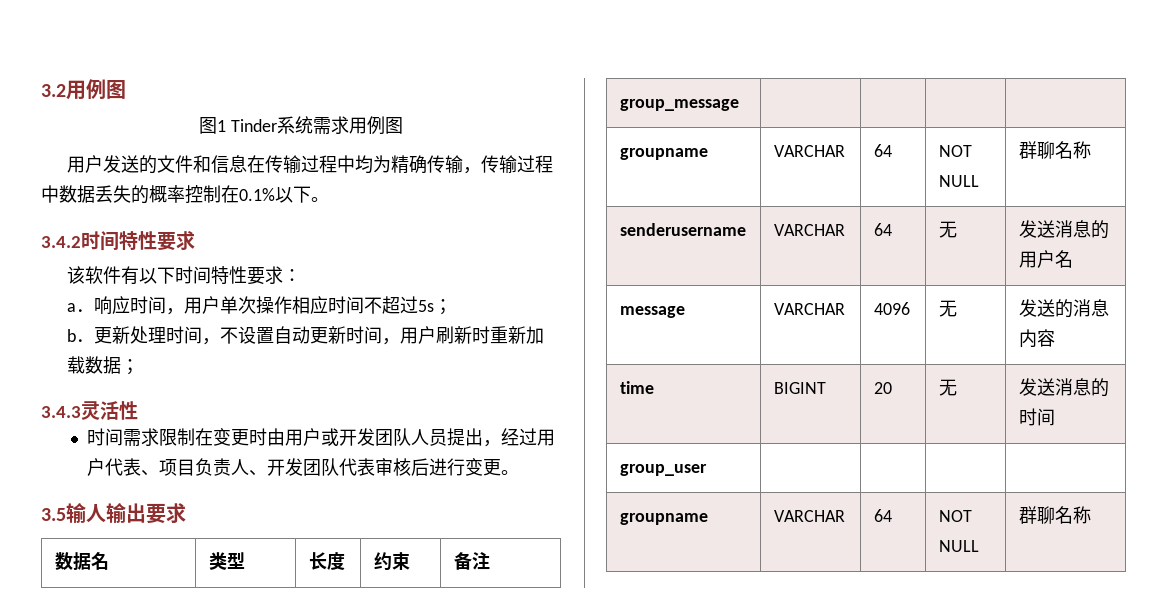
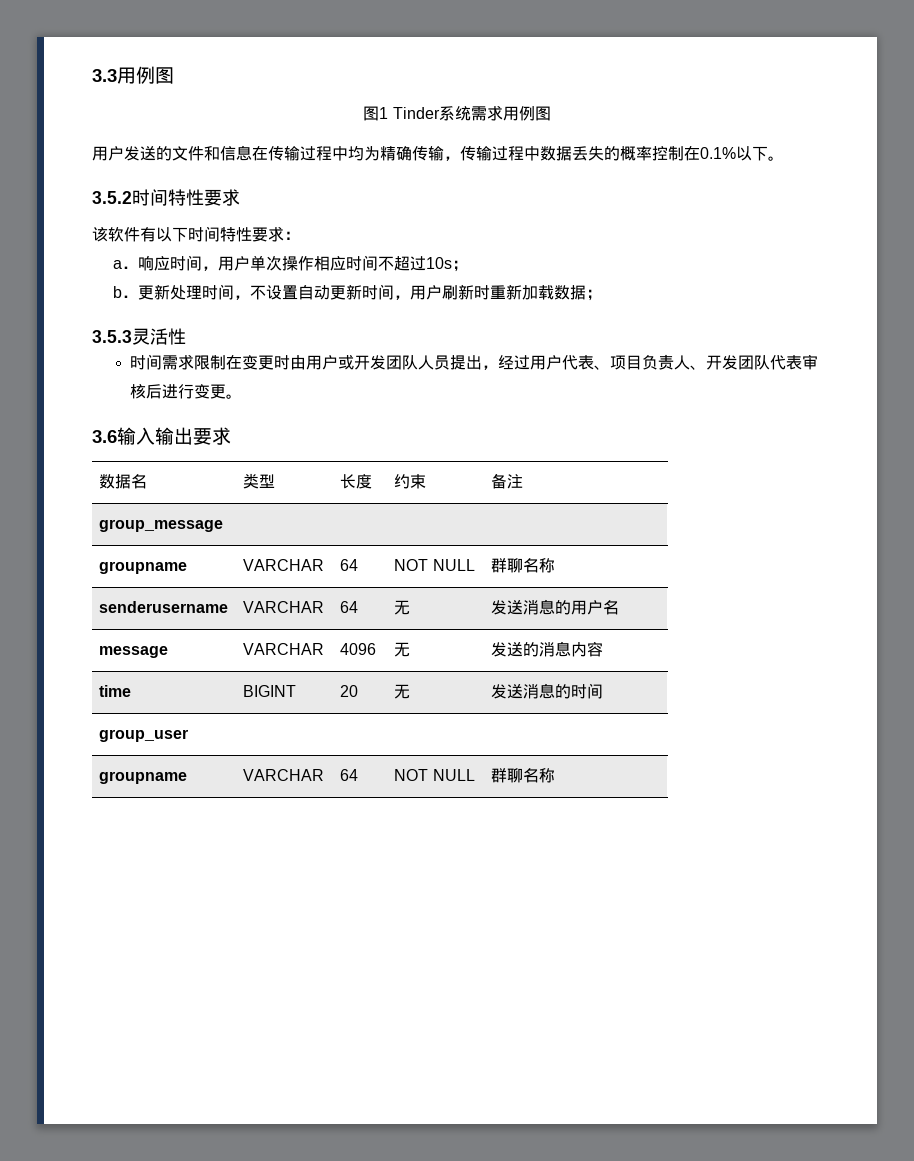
[41,84,66,97] 3.2 -> [92,69,117,82] 3.3
[41,236,81,248] 3.4.2 -> [92,191,132,204] 3.5.2
[418,300,435,312] 5s -> [425,257,452,269] 10s
[41,406,81,418] 3.4.3 -> [92,330,132,343] 3.5.3
[41,503,106,523] 3.5输人 -> [92,427,155,445] 3.6输入

